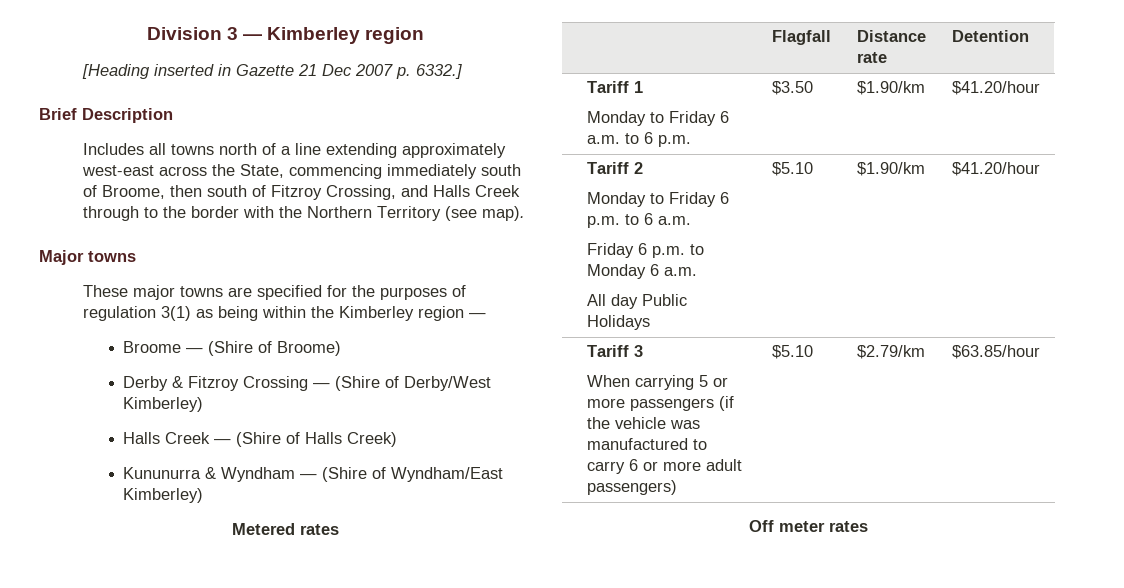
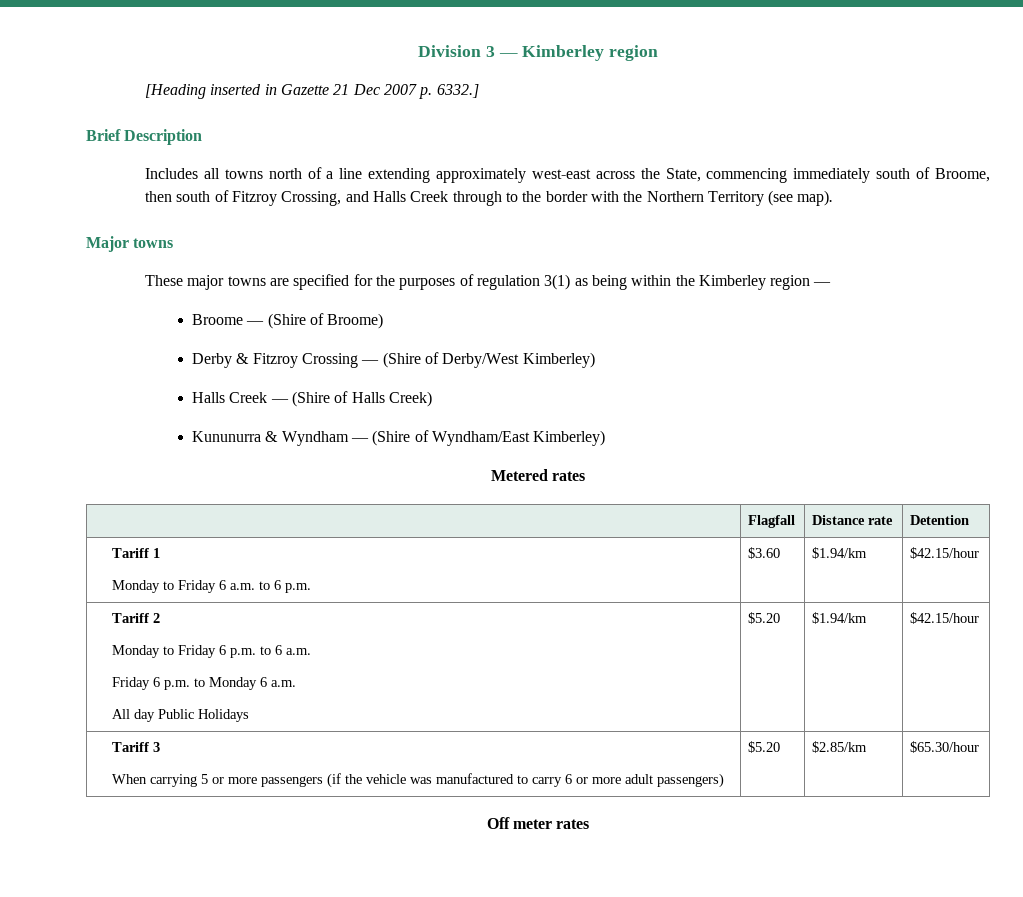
[772,81,814,95] [857,81,926,95] [952,81,1041,95] $3.50 | $1.90/km | $41.20/hour -> [748,547,781,559] [812,547,868,559] [910,547,980,559] $3.60 | $1.94/km | $42.15/hour
[772,162,814,176] [857,162,926,176] [952,162,1041,176] $5.10 | $1.90/km | $41.20/hour -> [748,612,781,624] [812,612,868,624] [910,612,980,624] $5.20 | $1.94/km | $42.15/hour
[772,345,814,359] [857,345,926,359] [952,345,1041,359] $5.10 | $2.79/km | $63.85/hour -> [748,741,781,753] [812,741,868,753] [910,741,980,753] $5.20 | $2.85/km | $65.30/hour

